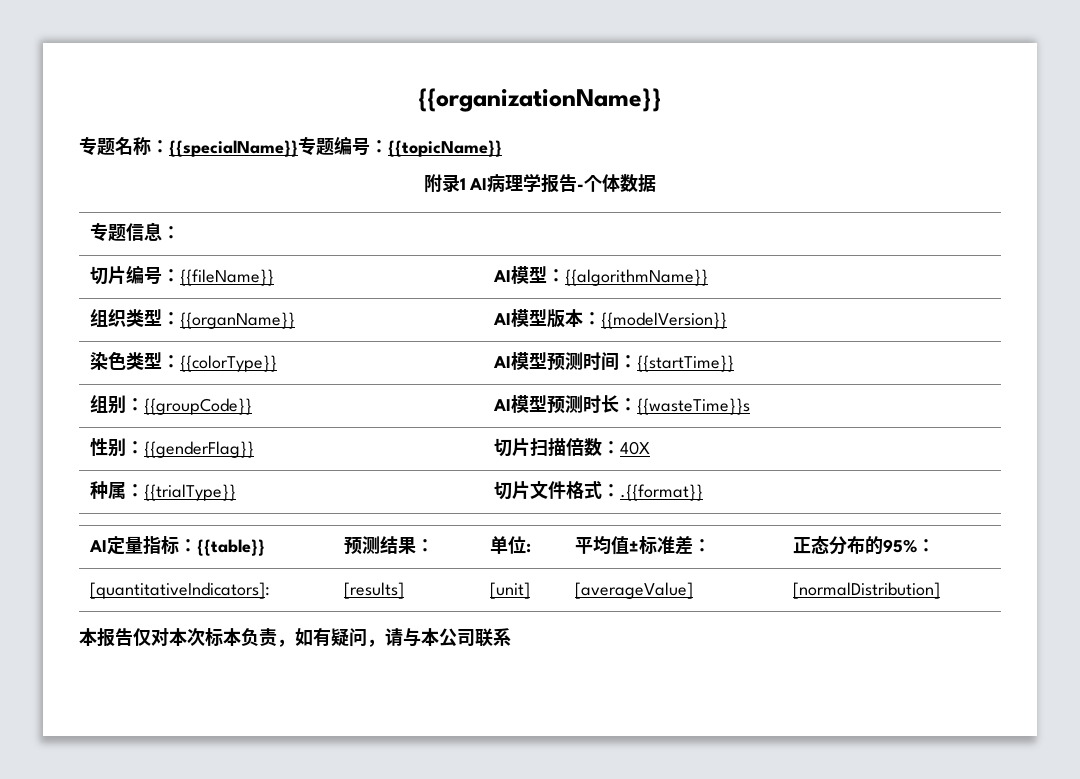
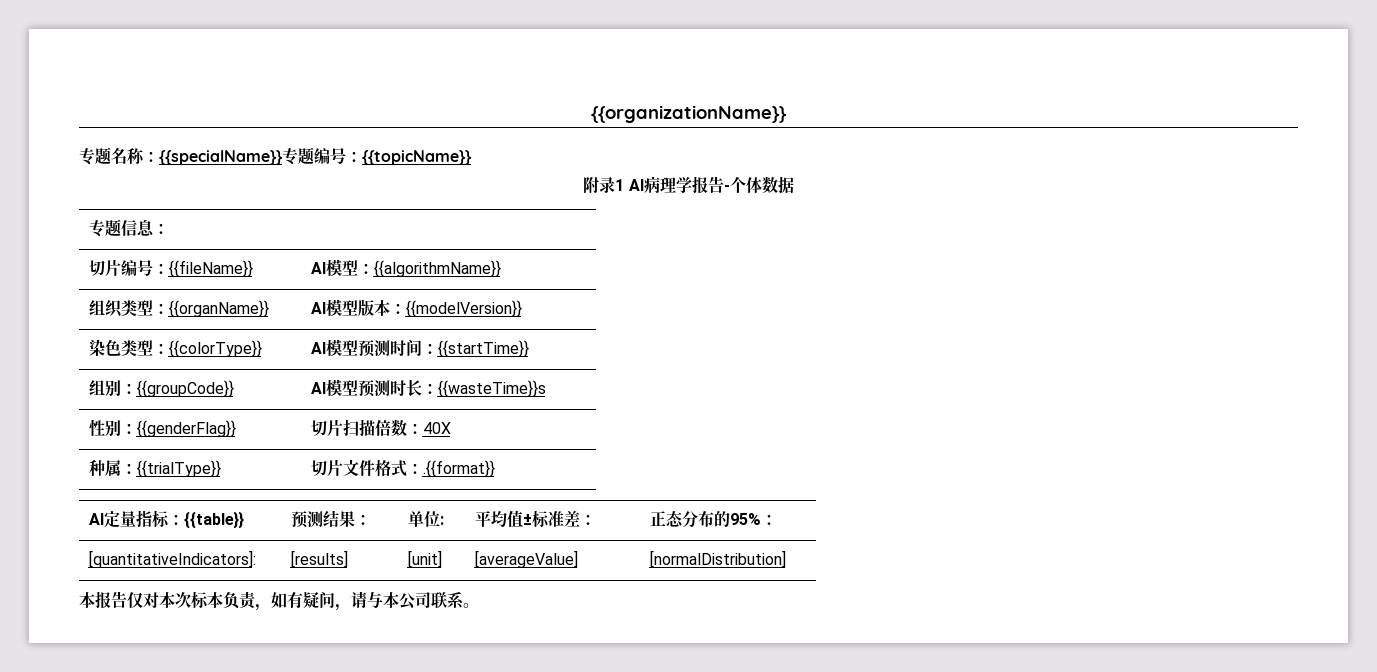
(511, 637) none -> [463,603,479,608] 。

